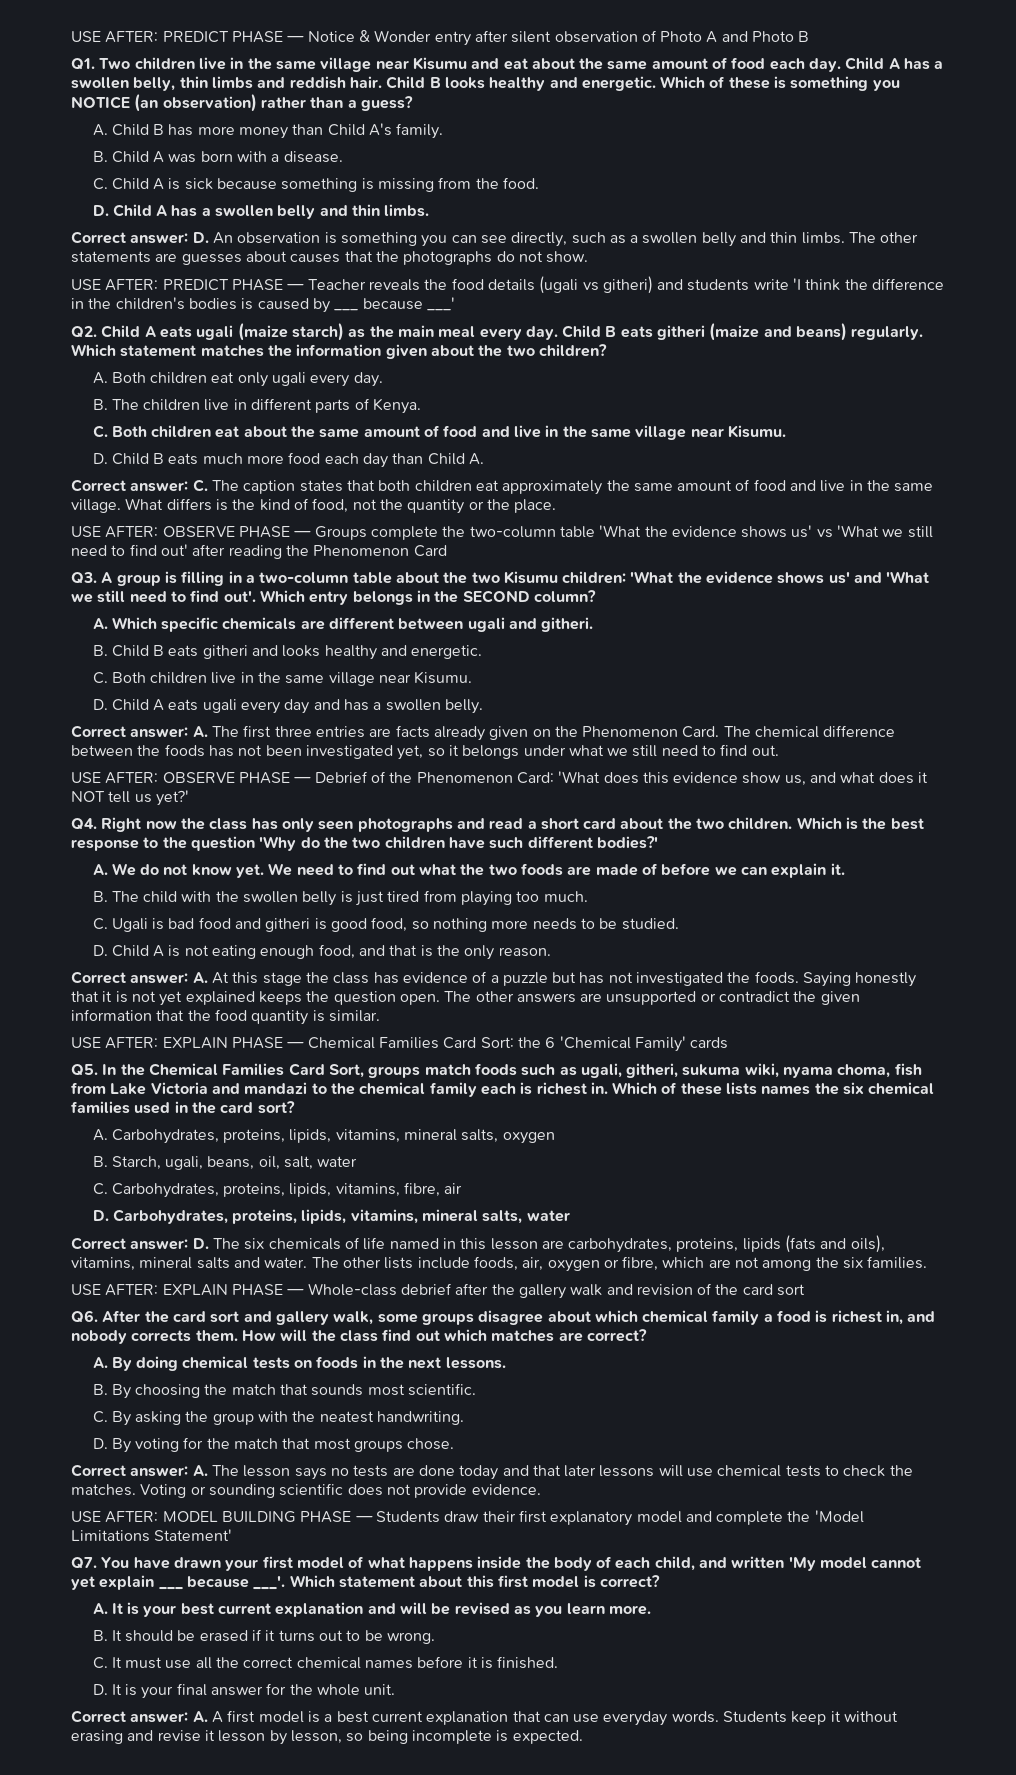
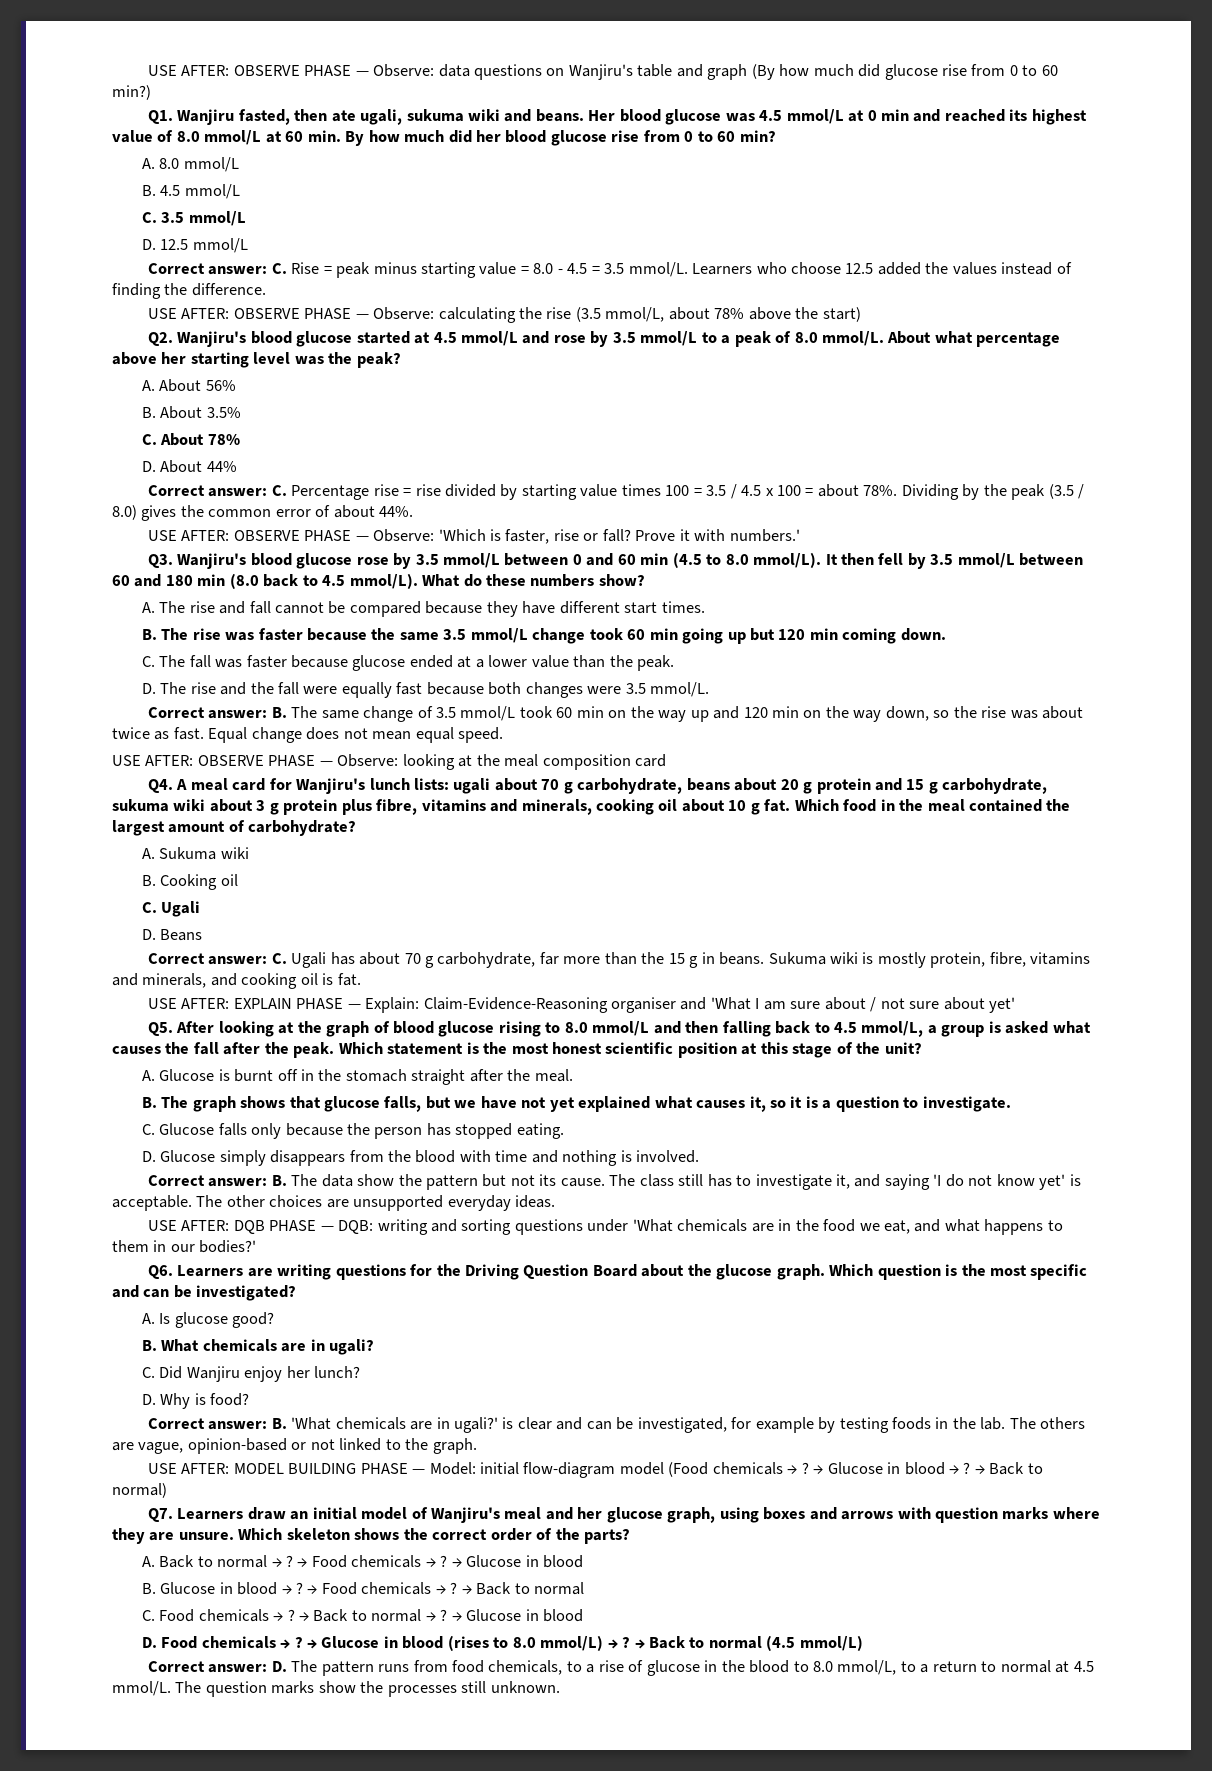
[71,30,810,46] [71,57,944,72] [71,76,900,91] [71,94,413,112] [92,123,444,139] [92,151,343,163] [92,177,540,192] [92,204,430,219] [71,231,919,247] [71,251,589,265] [71,276,945,294] [71,297,455,313] [71,323,924,341] [71,344,607,359] [92,372,383,387] [92,398,422,414] [92,425,786,440] [92,452,485,468] [71,479,934,495] [71,498,557,514] [71,525,933,540] [71,544,447,559] [71,571,930,586] [71,590,596,605] [92,617,594,632] [92,645,483,660] [92,671,473,686] [92,699,484,714] [71,725,896,741] [71,744,779,760] [71,771,929,786] [71,790,189,806] [71,817,924,832] [71,836,658,851] [92,863,845,878] [92,890,588,906] [92,917,679,932] [92,944,551,960] [71,971,917,987] [71,991,860,1006] [71,1009,380,1025] [71,1036,729,1052] [71,1063,922,1078] [71,1082,935,1097] [71,1101,295,1114] [92,1129,555,1144] [92,1156,358,1170] [92,1182,463,1198] [92,1209,570,1224] [71,1235,885,1253] [71,1256,928,1272] [71,1283,806,1299] [71,1310,936,1325] [71,1329,647,1344] [92,1356,506,1371] [92,1383,477,1399] [92,1411,465,1426] [92,1437,455,1453] [71,1464,913,1480] [71,1483,541,1498] USE AFTER: PREDICT PHASE — Notice & Wonder entry after silent observation of Photo A and Photo B // Q1. Two children live in the same village near Kisumu and eat about the same amount of food each day. Child A has a swollen belly, thin limbs and reddish hair. Child B looks healthy and energetic. Which of these is something you NOTICE (an observation) rather than a guess? // A. Child B has more money than Child A's family. // B. Child A was born with a disease. // C. Child A is sick because something is missing from the food. // D. Child A has a swollen belly and thin limbs. // Correct answer: D. An observation is something you can see directly, such as a swollen belly and thin limbs. The other statements are guesses about causes that the photographs do not show. // USE AFTER: PREDICT PHASE — Teacher reveals the food details (ugali vs githeri) and students write 'I think the difference in the children's bodies is caused by ___ because ___' // Q2. Child A eats ugali (maize starch) as the main meal every day. Child B eats githeri (maize and beans) regularly. Which statement matches the information given about the two children? // A. Both children eat only ugali every day. // B. The children live in different parts of Kenya. // C. Both children eat about the same amount of food and live in the same village near Kisumu. // D. Child B eats much more food each day than Child A. // Correct answer: C. The caption states that both children eat approximately the same amount of food and live in the same village. What differs is the kind of food, not the quantity or the place. // USE AFTER: OBSERVE PHASE — Groups complete the two-column table 'What the evidence shows us' vs 'What we still need to find out' after reading the Phenomenon Card // Q3. A group is filling in a two-column table about the two Kisumu children: 'What the evidence shows us' and 'What we still need to find out'. Which entry belongs in the SECOND column? // A. Which specific chemicals are different between ugali and githeri. // B. Child B eats githeri and looks healthy and energetic. // C. Both children live in the same village near Kisumu. // D. Child A eats ugali every day and has a swollen belly. // Correct answer: A. The first three entries are facts already given on the Phenomenon Card. The chemical difference between the foods has not been investigated yet, so it belongs under what we still need to find out. // USE AFTER: OBSERVE PHASE — Debrief of the Phenomenon Card: 'What does this evidence show us, and what does it NOT tell us yet?' // Q4. Right now the class has only seen photographs and read a short card about the two children. Which is the best response to the question 'Why do the two children have such different bodies?' // A. We do not know yet. We need to find out what the two foods are made of before we can explain it. // B. The child with the swollen belly is just tired from playing too much. // C. Ugali is bad food and githeri is good food, so nothing more needs to be studied. // D. Child A is not eating enough food, and that is the only reason. // Correct answer: A. At this stage the class has evidence of a puzzle but has not investigated the foods. Saying honestly that it is not yet explained keeps the question open. The other answers are unsupported or contradict the given information that the food quantity is similar. // USE AFTER: EXPLAIN PHASE — Chemical Families Card Sort: the 6 'Chemical Family' cards // Q5. In the Chemical Families Card Sort, groups match foods such as ugali, githeri, sukuma wiki, nyama choma, fish from Lake Victoria and mandazi to the chemical family each is richest in. Which of these lists names the six chemical families used in the card sort? // A. Carbohydrates, proteins, lipids, vitamins, mineral salts, oxygen // B. Starch, ugali, beans, oil, salt, water // C. Carbohydrates, proteins, lipids, vitamins, fibre, air // D. Carbohydrates, proteins, lipids, vitamins, mineral salts, water // Correct answer: D. The six chemicals of life named in this lesson are carbohydrates, proteins, lipids (fats and oils), vitamins, mineral salts and water. The other lists include foods, air, oxygen or fibre, which are not among the six families. // USE AFTER: EXPLAIN PHASE — Whole-class debrief after the gallery walk and revision of the card sort // Q6. After the card sort and gallery walk, some groups disagree about which chemical family a food is richest in, and nobody corrects them. How will the class find out which matches are correct? // A. By doing chemical tests on foods in the next lessons. // B. By choosing the match that sounds most scientific. // C. By asking the group with the neatest handwriting. // D. By voting for the match that most groups chose. // Correct answer: A. The lesson says no tests are done today and that later lessons will use chemical tests to check the matches. Voting or sounding scientific does not provide evidence. -> [147,64,1058,80] [112,85,151,100] [147,109,1087,125] [112,130,776,146] [141,157,239,172] [141,184,240,199] [141,211,246,226] [141,238,248,253] [147,262,1072,278] [112,283,266,299] [147,307,861,323] [147,331,1061,347] [112,352,401,368] [141,379,236,392] [141,406,241,419] [141,433,240,446] [141,460,237,473] [147,484,1085,500] [112,505,414,521] [147,529,800,544] [147,552,1084,569] [112,573,645,589] [141,601,705,617] [141,628,946,644] [141,655,675,671] [141,682,710,698] [147,706,1084,722] [112,727,504,743] [112,754,667,770] [147,778,1048,794] [112,799,1071,815] [112,820,357,836] [141,847,249,860] [141,874,238,890] [141,901,201,917] [141,929,203,941] [147,952,1091,968] [112,973,361,989] [147,997,1016,1013] [147,1021,1091,1037] [112,1042,922,1058] [141,1069,573,1085] [141,1096,1011,1112] [141,1123,564,1139] [141,1150,700,1166] [147,1174,1081,1190] [112,1195,556,1211] [147,1219,1063,1235] [112,1240,257,1253] [147,1264,1088,1280] [112,1285,297,1301] [141,1312,275,1328] [141,1339,375,1355] [141,1366,361,1382] [141,1393,250,1409] [147,1417,1086,1433] [112,1438,477,1454] USE AFTER: OBSERVE PHASE — Observe: data questions on Wanjiru's table and graph (By how much did glucose rise from 0 to 60 min?) // Q1. Wanjiru fasted, then ate ugali, sukuma wiki and beans. Her blood glucose was 4.5 mmol/L at 0 min and reached its highest value of 8.0 mmol/L at 60 min. By how much did her blood glucose rise from 0 to 60 min? // A. 8.0 mmol/L // B. 4.5 mmol/L // C. 3.5 mmol/L // D. 12.5 mmol/L // Correct answer: C. Rise = peak minus starting value = 8.0 - 4.5 = 3.5 mmol/L. Learners who choose 12.5 added the values instead of finding the difference. // USE AFTER: OBSERVE PHASE — Observe: calculating the rise (3.5 mmol/L, about 78% above the start) // Q2. Wanjiru's blood glucose started at 4.5 mmol/L and rose by 3.5 mmol/L to a peak of 8.0 mmol/L. About what percentage above her starting level was the peak? // A. About 56% // B. About 3.5% // C. About 78% // D. About 44% // Correct answer: C. Percentage rise = rise divided by starting value times 100 = 3.5 / 4.5 x 100 = about 78%. Dividing by the peak (3.5 / 8.0) gives the common error of about 44%. // USE AFTER: OBSERVE PHASE — Observe: 'Which is faster, rise or fall? Prove it with numbers.' // Q3. Wanjiru's blood glucose rose by 3.5 mmol/L between 0 and 60 min (4.5 to 8.0 mmol/L). It then fell by 3.5 mmol/L between 60 and 180 min (8.0 back to 4.5 mmol/L). What do these numbers show? // A. The rise and fall cannot be compared because they have different start times. // B. The rise was faster because the same 3.5 mmol/L change took 60 min going up but 120 min coming down. // C. The fall was faster because glucose ended at a lower value than the peak. // D. The rise and the fall were equally fast because both changes were 3.5 mmol/L. // Correct answer: B. The same change of 3.5 mmol/L took 60 min on the way up and 120 min on the way down, so the rise was about twice as fast. Equal change does not mean equal speed. // USE AFTER: OBSERVE PHASE — Observe: looking at the meal composition card // Q4. A meal card for Wanjiru's lunch lists: ugali about 70 g carbohydrate, beans about 20 g protein and 15 g carbohydrate, sukuma wiki about 3 g protein plus fibre, vitamins and minerals, cooking oil about 10 g fat. Which food in the meal contained the largest amount of carbohydrate? // A. Sukuma wiki // B. Cooking oil // C. Ugali // D. Beans // Correct answer: C. Ugali has about 70 g carbohydrate, far more than the 15 g in beans. Sukuma wiki is mostly protein, fibre, vitamins and minerals, and cooking oil is fat. // USE AFTER: EXPLAIN PHASE — Explain: Claim-Evidence-Reasoning organiser and 'What I am sure about / not sure about yet' // Q5. After looking at the graph of blood glucose rising to 8.0 mmol/L and then falling back to 4.5 mmol/L, a group is asked what causes the fall after the peak. Which statement is the most honest scientific position at this stage of the unit? // A. Glucose is burnt off in the stomach straight after the meal. // B. The graph shows that glucose falls, but we have not yet explained what causes it, so it is a question to investigate. // C. Glucose falls only because the person has stopped eating. // D. Glucose simply disappears from the blood with time and nothing is involved. // Correct answer: B. The data show the pattern but not its cause. The class still has to investigate it, and saying 'I do not know yet' is acceptable. The other choices are unsupported everyday ideas. // USE AFTER: DQB PHASE — DQB: writing and sorting questions under 'What chemicals are in the food we eat, and what happens to them in our bodies?' // Q6. Learners are writing questions for the Driving Question Board about the glucose graph. Which question is the most specific and can be investigated? // A. Is glucose good? // B. What chemicals are in ugali? // C. Did Wanjiru enjoy her lunch? // D. Why is food? // Correct answer: B. 'What chemicals are in ugali?' is clear and can be investigated, for example by testing foods in the lab. The others are vague, opinion-based or not linked to the graph.
[375,1510,864,1526] [71,1529,233,1542] [71,1556,922,1571] [71,1575,660,1590] [92,1602,652,1617] [92,1629,436,1644] [92,1656,559,1669] [92,1683,396,1699] [71,1710,899,1726] [71,1730,583,1745] Students draw their first explanatory model and complete the 'Model Limitations Statement' // Q7. You have drawn your first model of what happens inside the body of each child, and written 'My model cannot yet explain ___ because ___'. Which statement about this first model is correct? // A. It is your best current explanation and will be revised as you learn more. // B. It should be erased if it turns out to be wrong. // C. It must use all the correct chemical names before it is finished. // D. It is your final answer for the whole unit. // Correct answer: A. A first model is a best current explanation that can use everyday words. Students keep it without erasing and revise it lesson by lesson, so being incomplete is expected. -> [429,1462,1043,1478] [112,1483,167,1498] [147,1507,1100,1523] [112,1528,631,1544] [141,1555,584,1568] [141,1582,585,1595] [141,1609,584,1622] [141,1635,863,1651] [147,1660,1094,1676] [112,1681,560,1697] Model: initial flow-diagram model (Food chemicals → ? → Glucose in blood → ? → Back to normal) // Q7. Learners draw an initial model of Wanjiru's meal and her glucose graph, using boxes and arrows with question marks where they are unsure. Which skeleton shows the correct order of the parts? // A. Back to normal → ? → Food chemicals → ? → Glucose in blood // B. Glucose in blood → ? → Food chemicals → ? → Back to normal // C. Food chemicals → ? → Back to normal → ? → Glucose in blood // D. Food chemicals → ? → Glucose in blood (rises to 8.0 mmol/L) → ? → Back to normal (4.5 mmol/L) // Correct answer: D. The pattern runs from food chemicals, to a rise of glucose in the blood to 8.0 mmol/L, to a return to normal at 4.5 mmol/L. The question marks show the processes still unknown.

